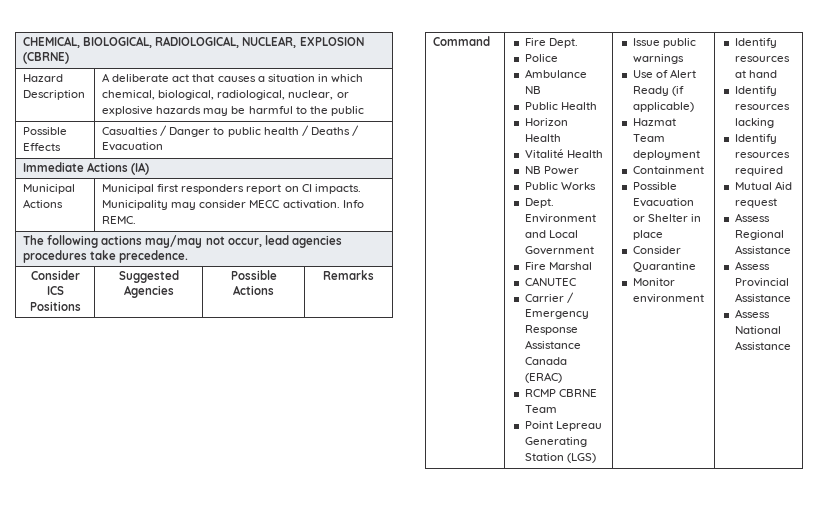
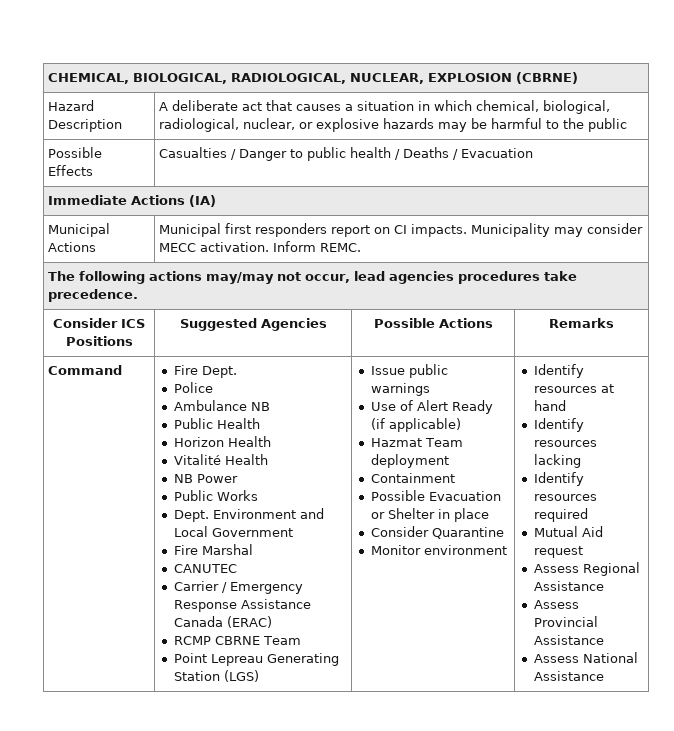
[342,200,364,208] Info -> [273,241,317,252] Inform

